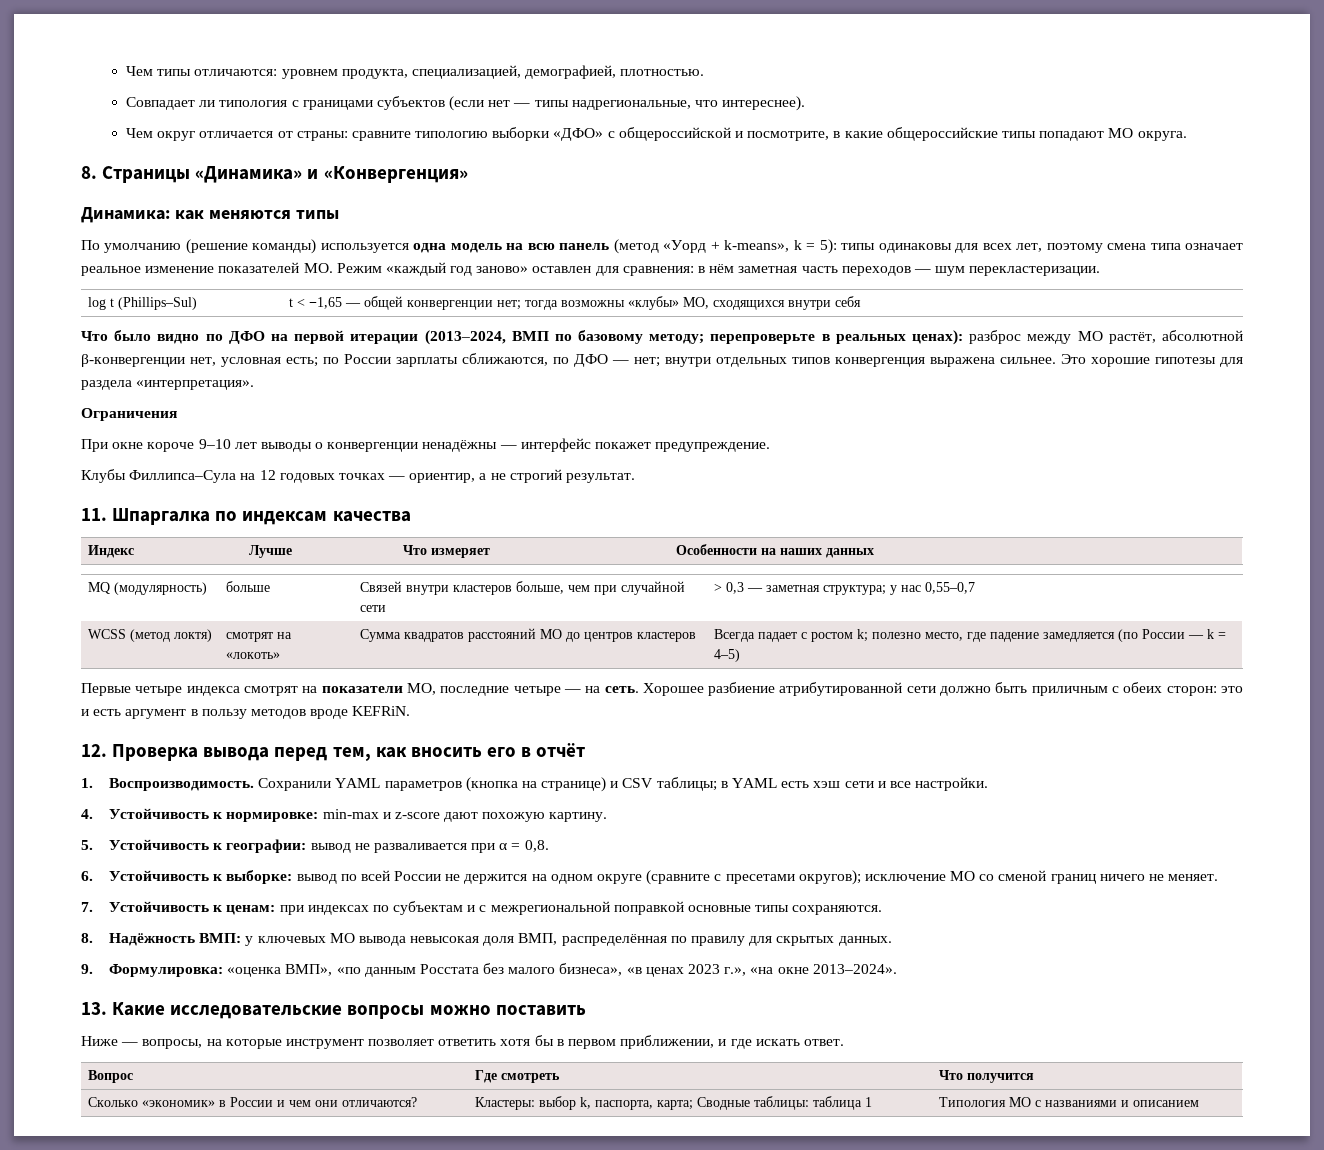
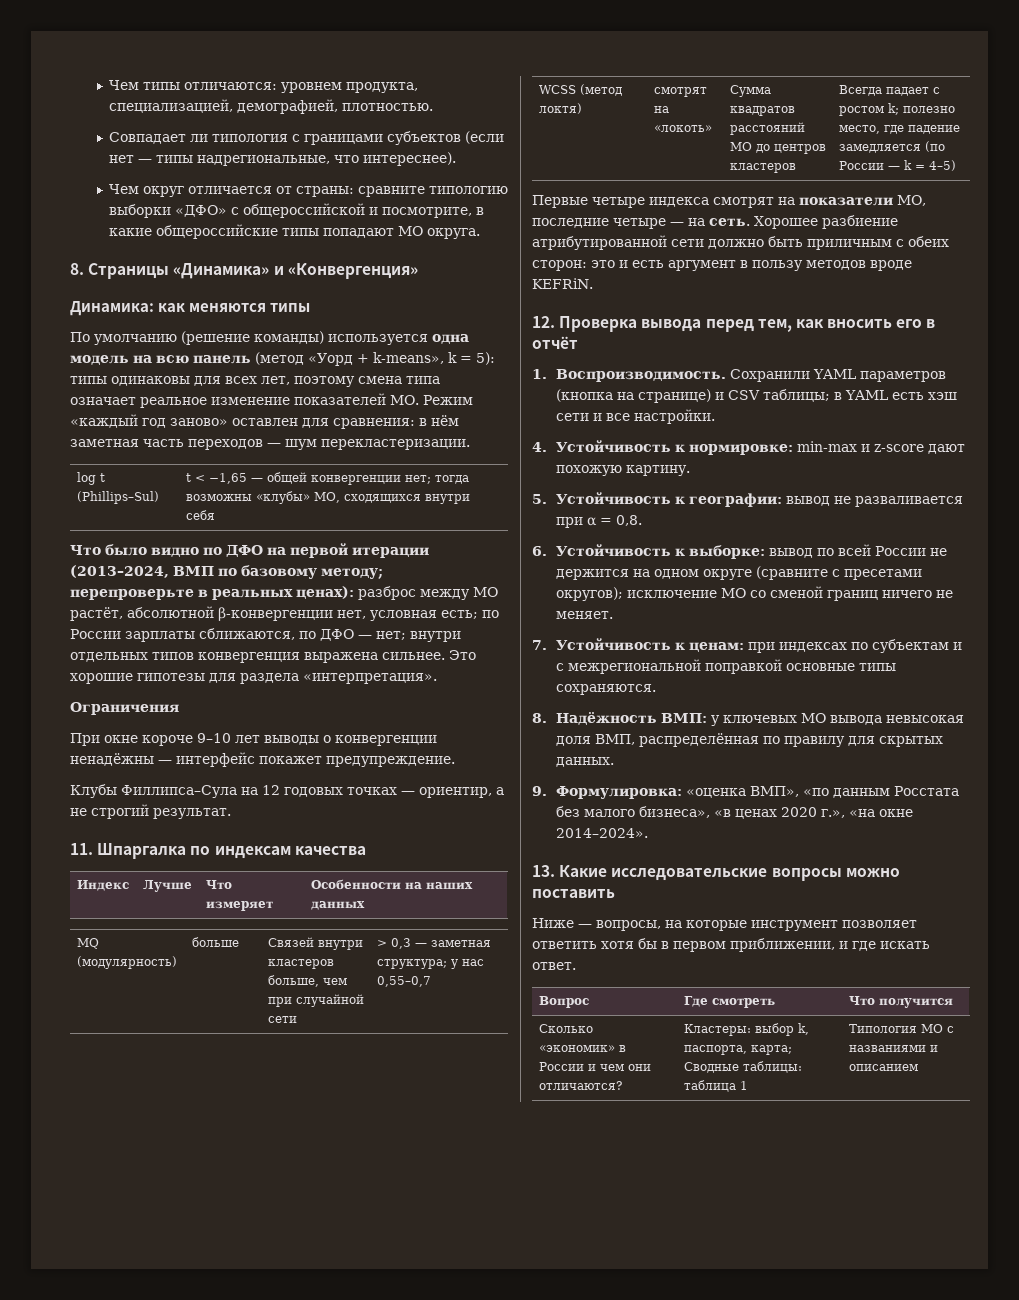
[687,964,720,974] 2023 -> [781,807,818,817] 2020
[812,964,897,974] 2013–2024». -> [556,828,649,838] 2014–2024».

